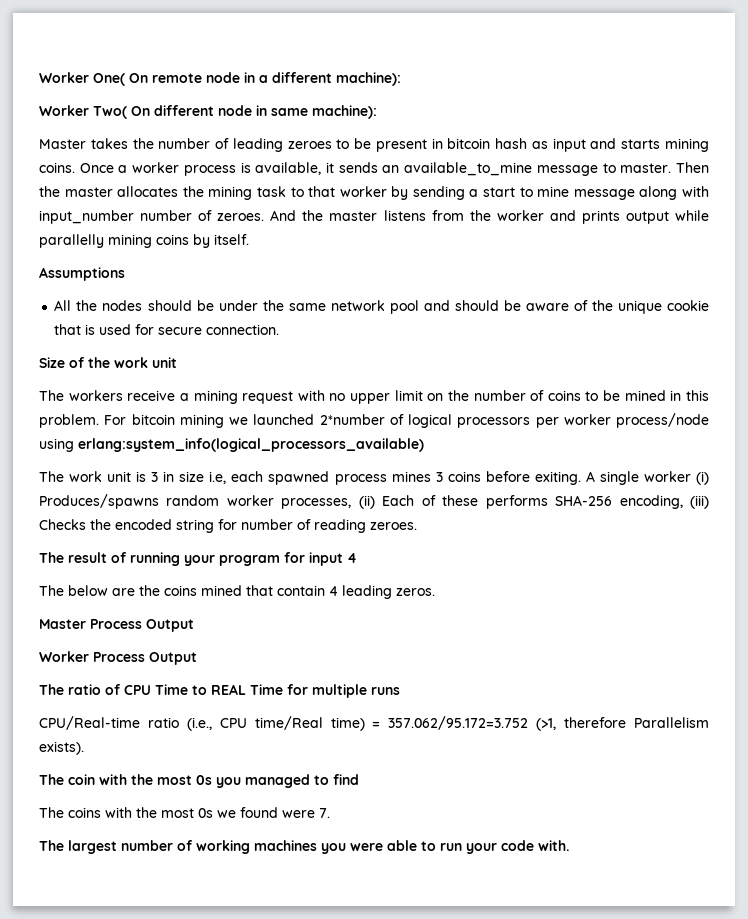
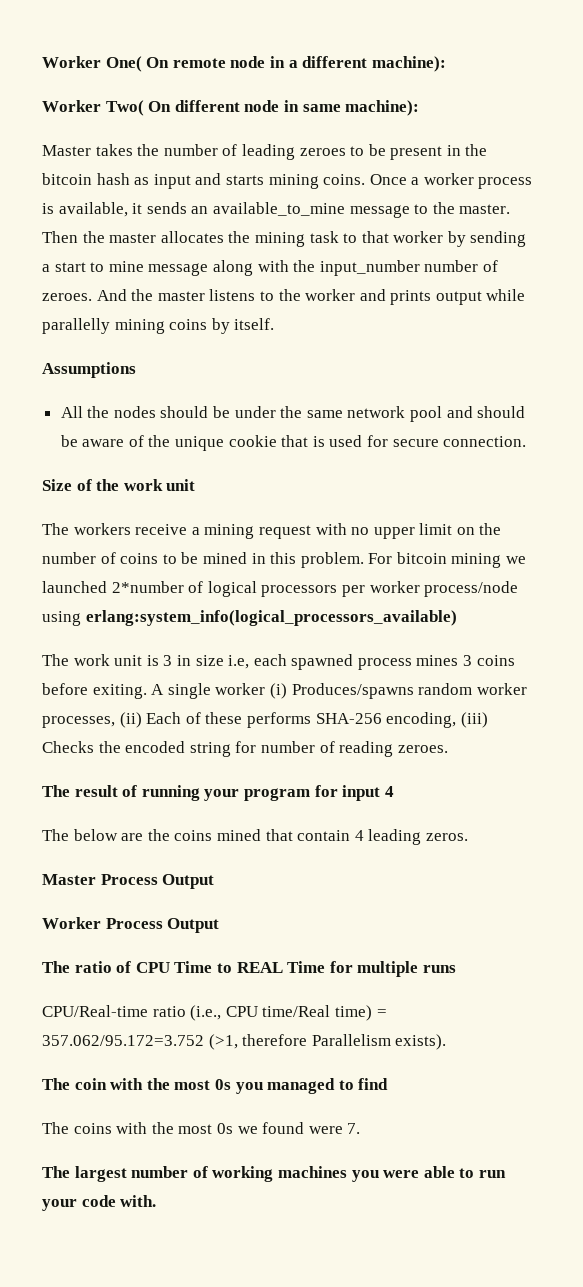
(443, 143) none -> [465,144,488,156] the
(616, 168) none -> [432,202,455,214] the
(709, 191) none -> [293,260,316,272] the
[431,210,464,221] from -> [259,291,274,301] to

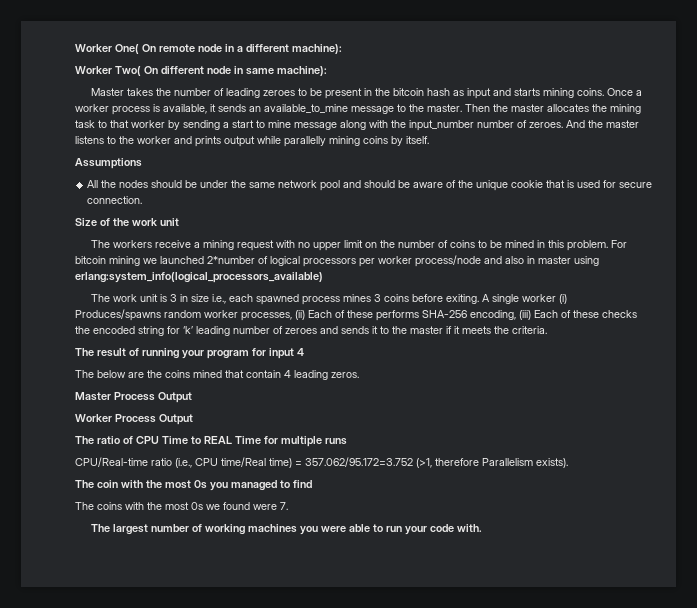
(519, 589) none -> [484,256,571,264] and also in master
[228,655,250,669] i.e, -> [211,294,226,304] i.e.,
[42,741,448,757] Checks the encoded string for number of reading zeroes. -> [534,310,637,318] [75,326,547,336] Each of these checks the encoded string for ‘k’ leading number of zeroes and sends it to the master if it meets the criteria.

